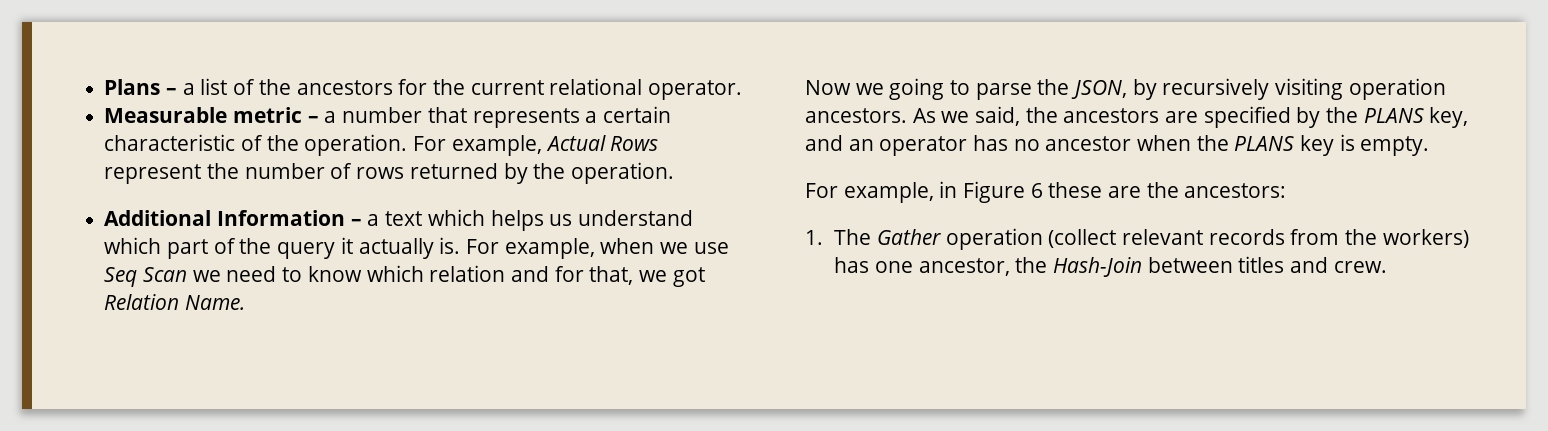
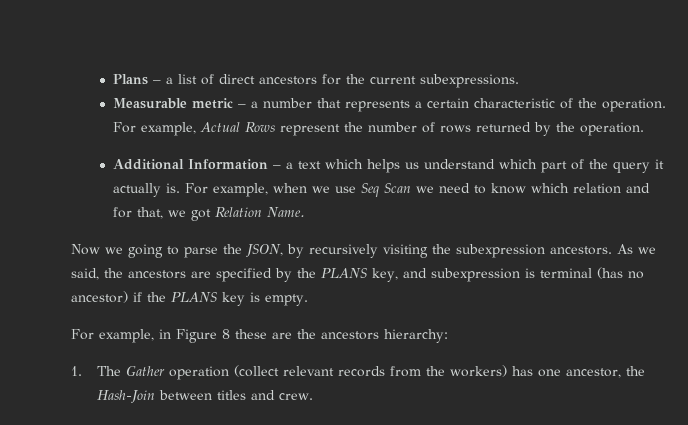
[258,79,291,95] the -> [218,74,255,84] direct
[549,78,742,100] relational operator. -> [419,74,519,88] subexpressions.
[1348,78,1446,100] operation -> [432,244,545,258] the subexpression
[848,135,1192,156] an operator has no ancestor when -> [430,267,644,282] [71,291,142,303] subexpression is terminal (has no ancestor) if
[1030,183,1043,198] 6 -> [222,329,230,339] 8
[1184,183,1287,198] ancestors: -> [321,329,448,343] ancestors hierarchy:

